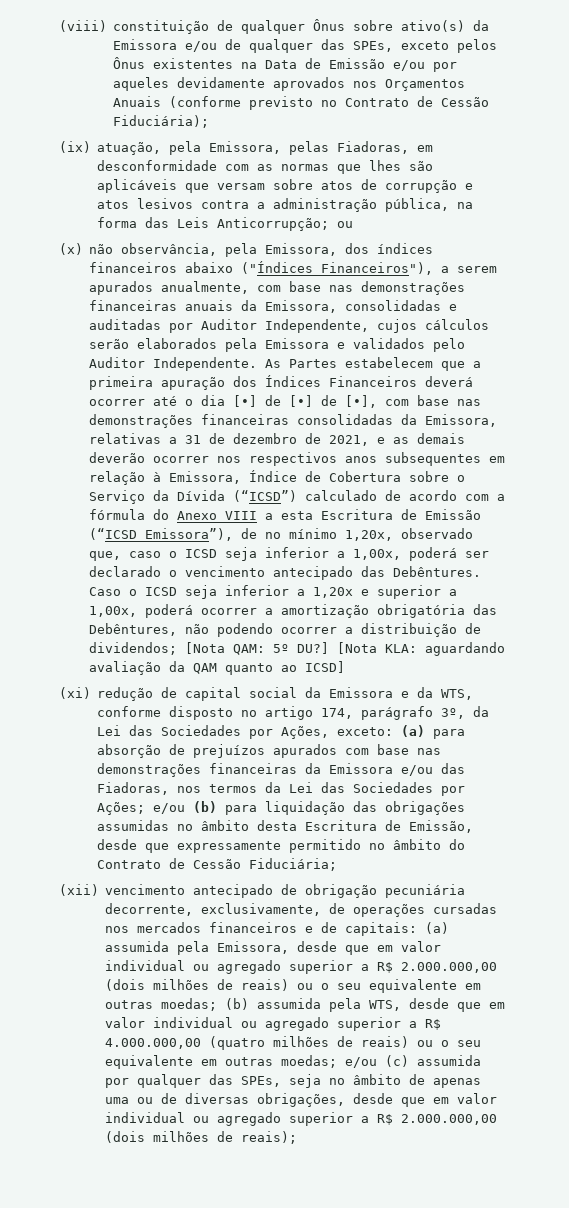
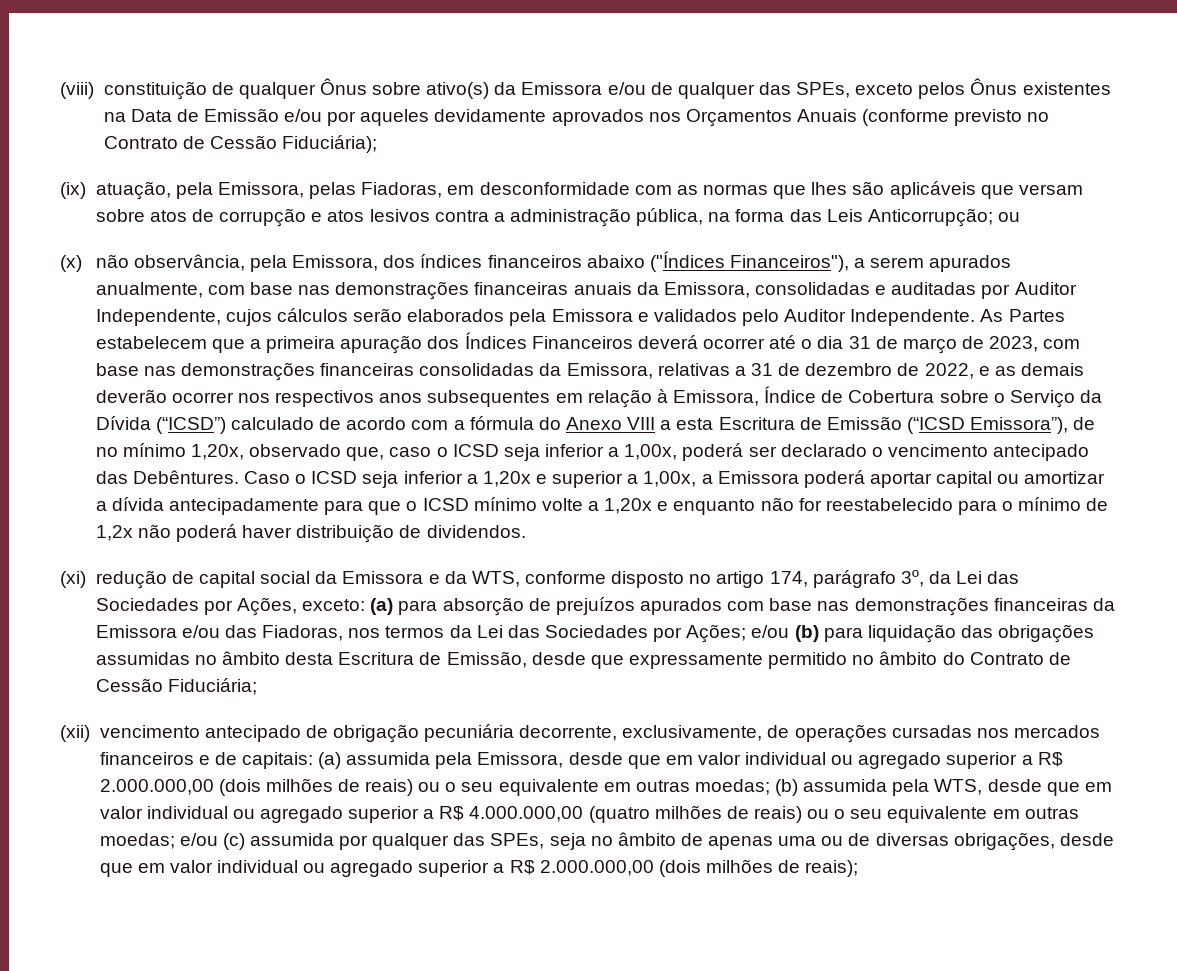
[233,395,378,408] [•] de [•] de [•], -> [848,336,1039,354] 31 de março de 2023,
[329,435,370,446] 2021, -> [924,363,974,379] 2022,
[145,604,498,618] [89,623,482,637] [89,642,506,656] [89,661,346,675] poderá ocorrer a amortização obrigatória das Debêntures, não podendo ocorrer a distribuição de dividendos; [Nota QAM: 5º DU?] [Nota KLA: aguardando avaliação da QAM quanto ao ICSD] -> [701,470,1106,488] [95,497,1109,515] [95,524,526,543] a Emissora poderá aportar capital ou amortizar a dívida antecipadamente para que o ICSD mínimo volte a 1,20x e enquanto não for reestabelecido para o mínimo de 1,2x não poderá haver distribuição de dividendos.

